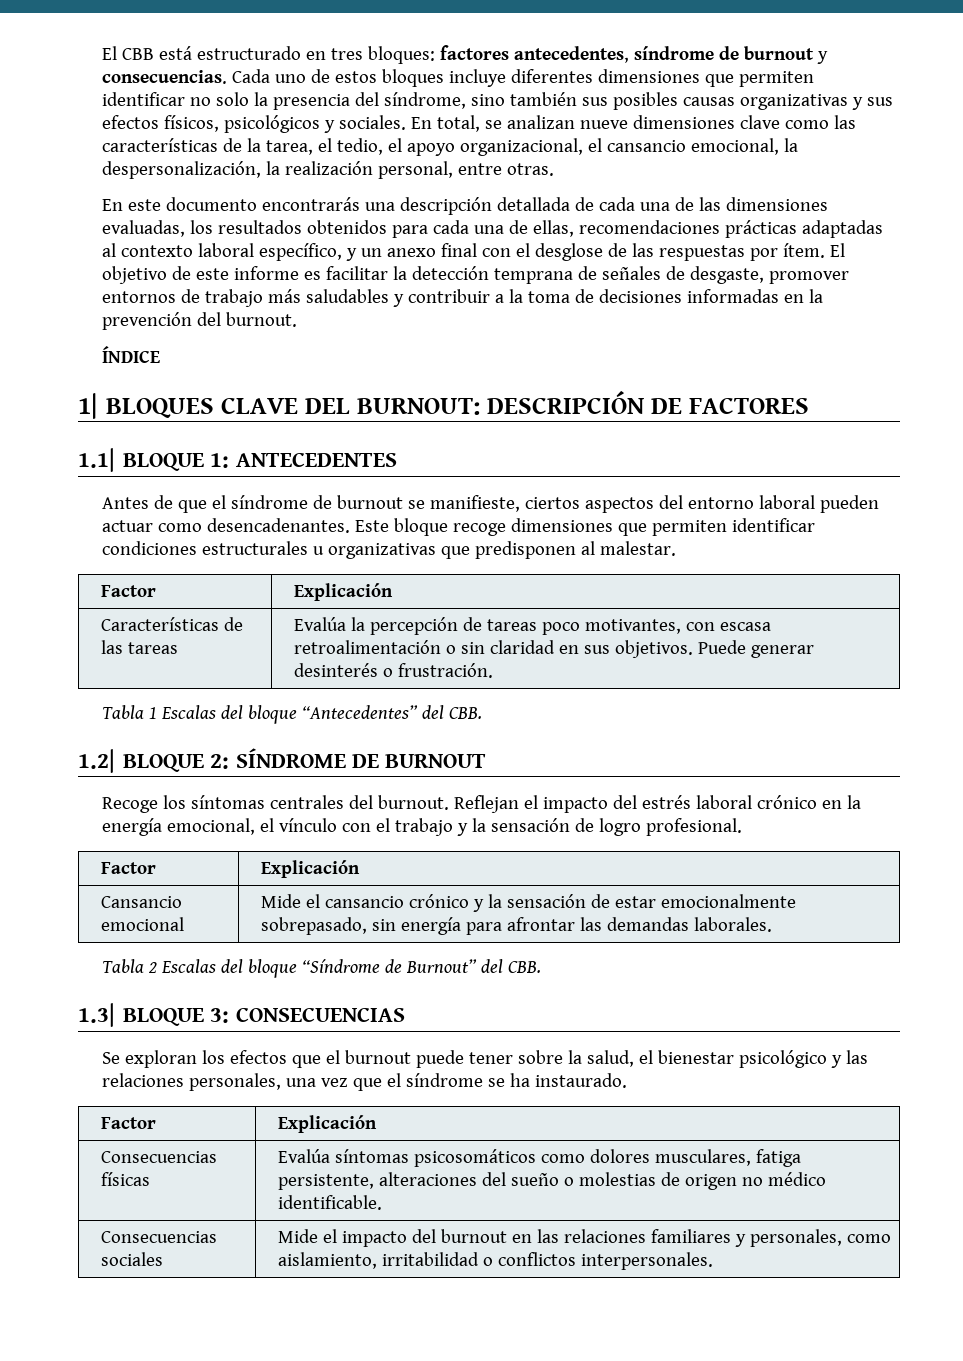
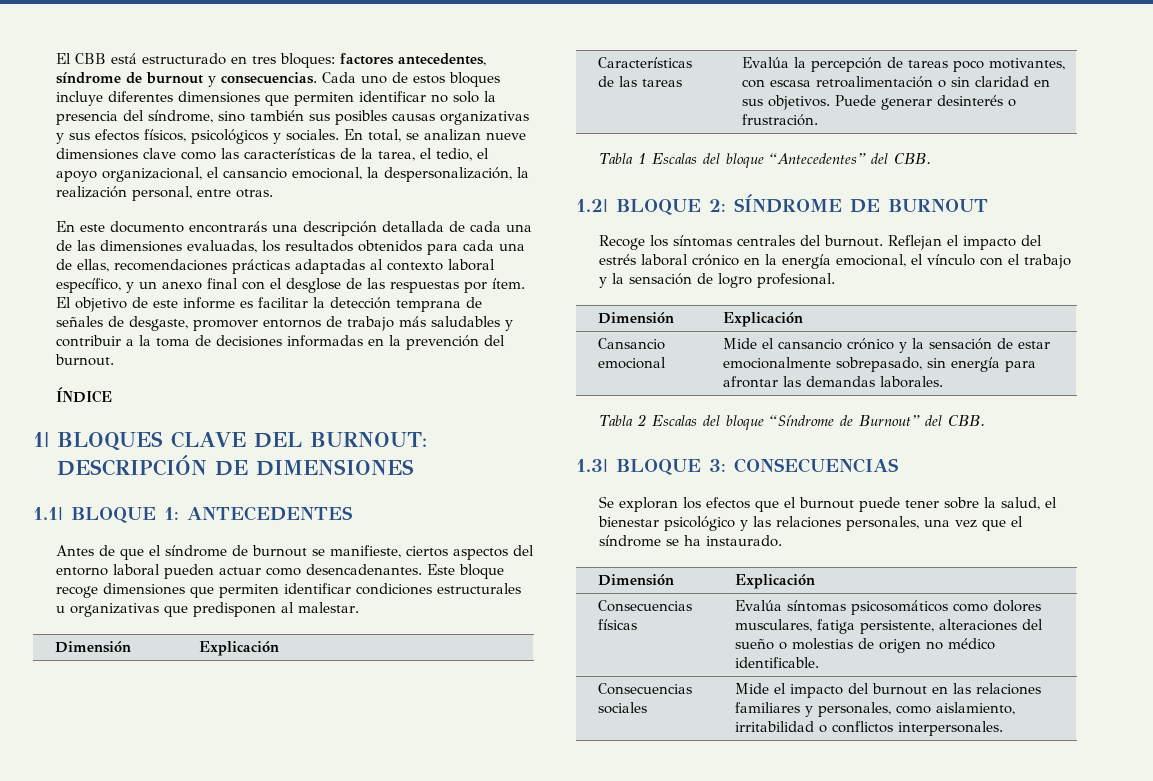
[689,397,810,414] FACTORES -> [255,459,414,476] DIMENSIONES
[101,585,157,597] Factor -> [55,641,132,653] Dimensión
[101,862,157,874] Factor -> [598,312,675,324] Dimensión
[101,1117,157,1129] Factor -> [598,574,675,586] Dimensión

